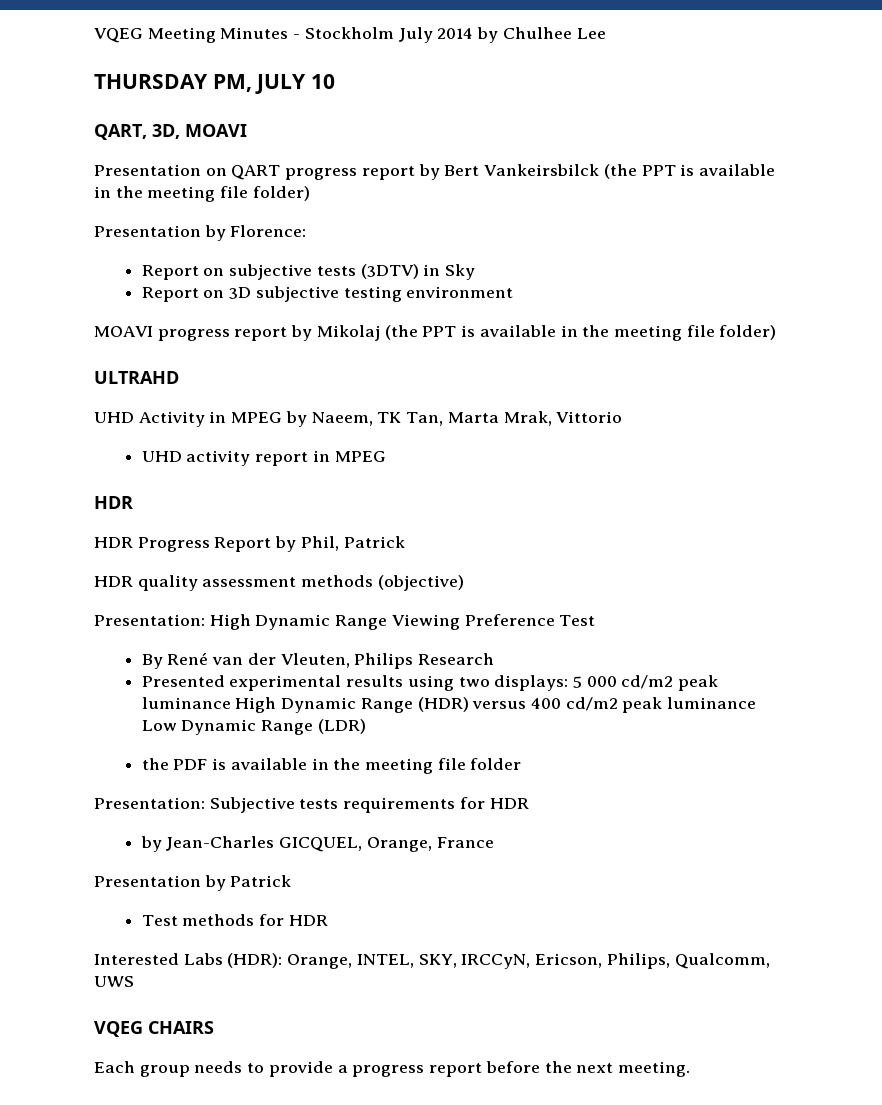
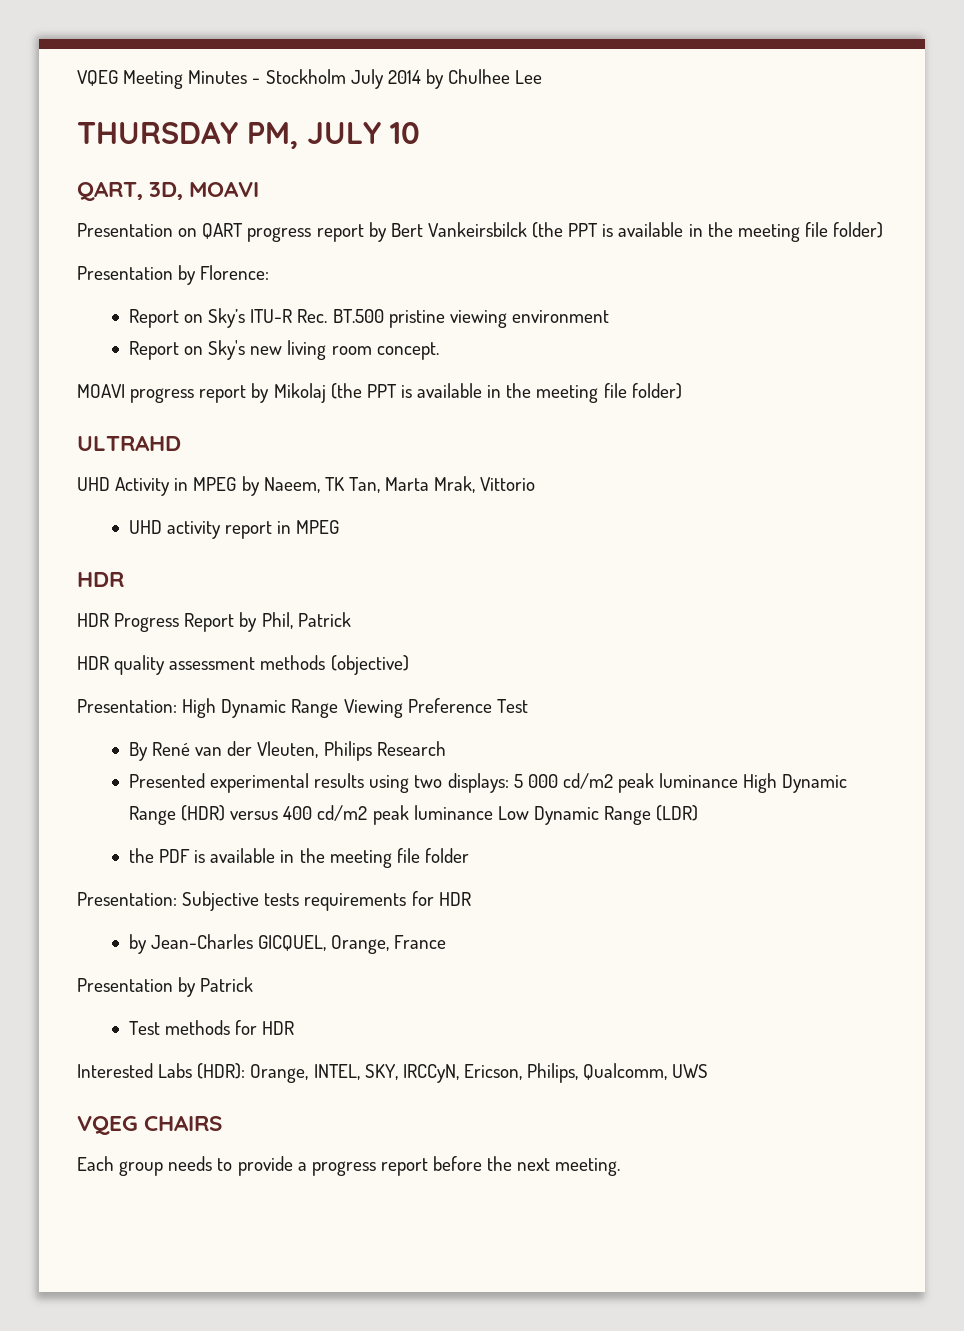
[229,264,475,280] [141,286,514,302] subjective tests (3DTV) in Sky // Report on 3D subjective testing environment -> [208,308,609,328] [128,340,439,360] Sky’s ITU-R Rec. BT.500 pristine viewing environment // Report on Sky's new living room concept.

